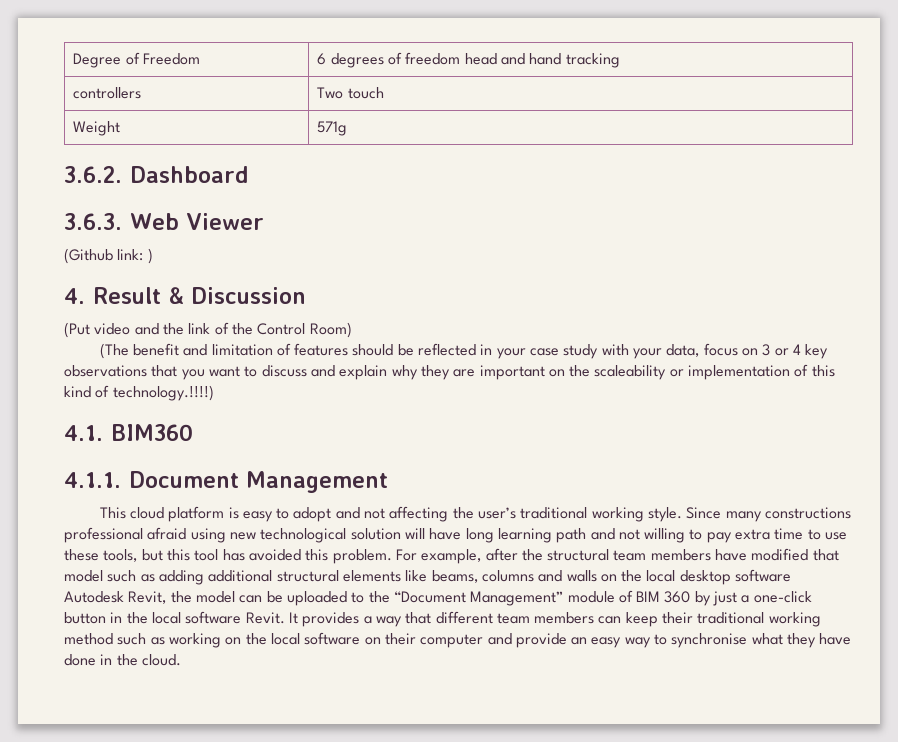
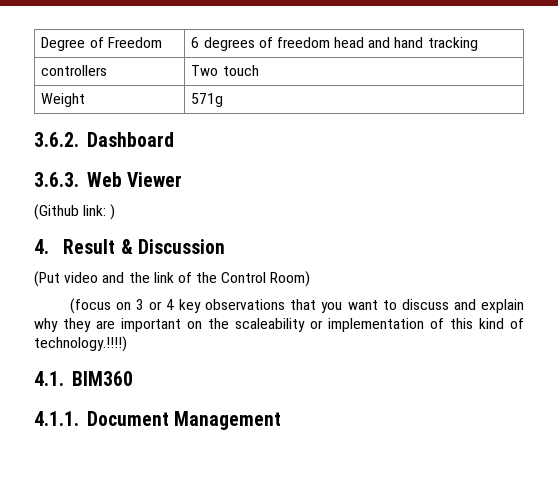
[99,343,738,359] (The benefit and limitation of features should be reflected in your case study with your data, focus -> [69,298,111,314] (focus
[99,506,851,522] [64,527,848,543] [64,548,839,564] [64,569,792,585] [64,590,812,606] [64,611,821,627] [64,632,852,648] [64,654,181,666] // This cloud platform is easy to adopt and not affecting the user’s traditional working style. Since many constructions professional afraid using new technological solution will have long learning path and not willing to pay extra time to use these tools, but this tool has avoided this problem. For example, after the structural team members have modified that model such as adding additional structural elements like beams, columns and walls on the local desktop software Autodesk Revit, the model can be uploaded to the “Document Management” module of BIM 360 by just a one-click button in the local software Revit. It provides a way that different team members can keep their traditional working method such as working on the local software on their computer and provide an easy way to synchronise what they have done in the cloud. -> (282, 420) none

